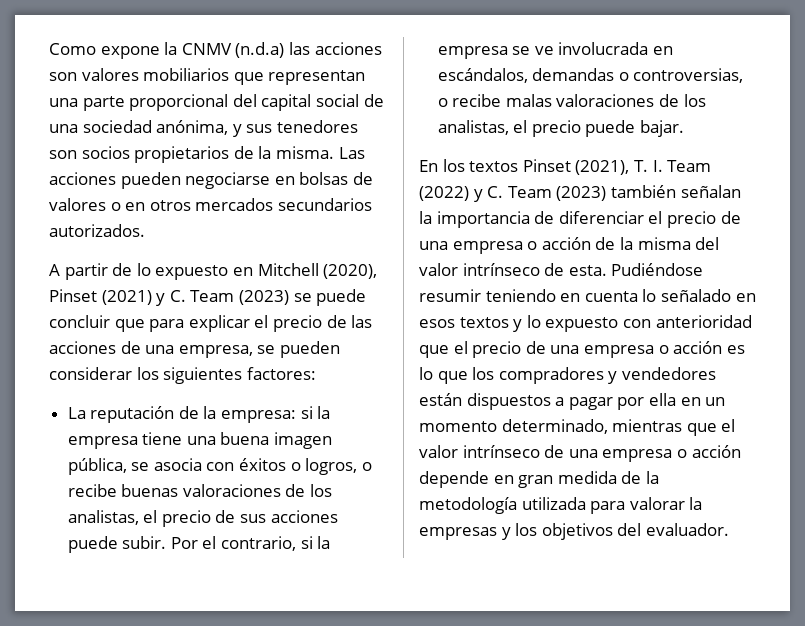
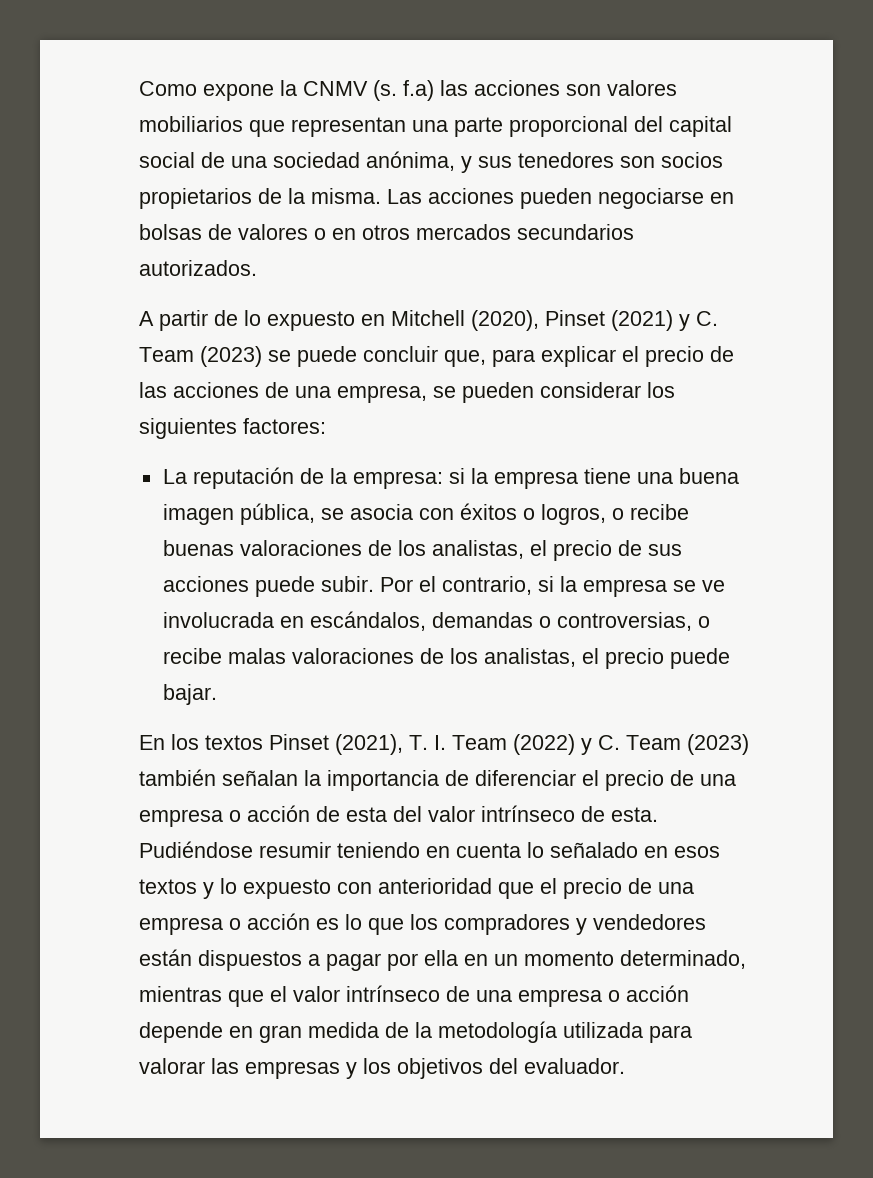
[235,42,285,58] (n.d.a) -> [373,80,434,101] (s. f.a)
[114,319,145,332] que -> [444,350,486,367] que,
[619,237,691,250] la misma -> [346,807,387,822] esta
[689,497,703,510] la -> [211,1058,239,1074] las

